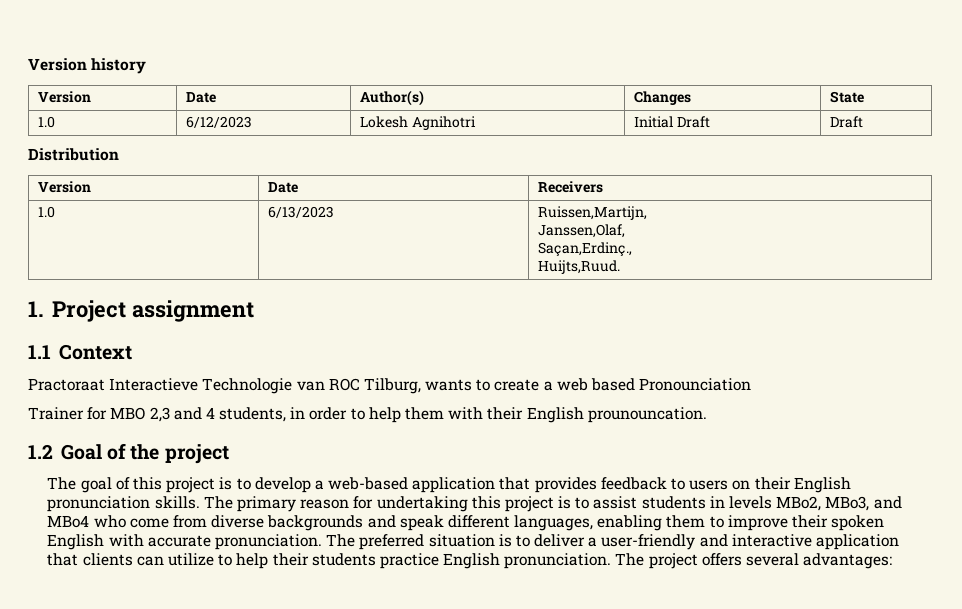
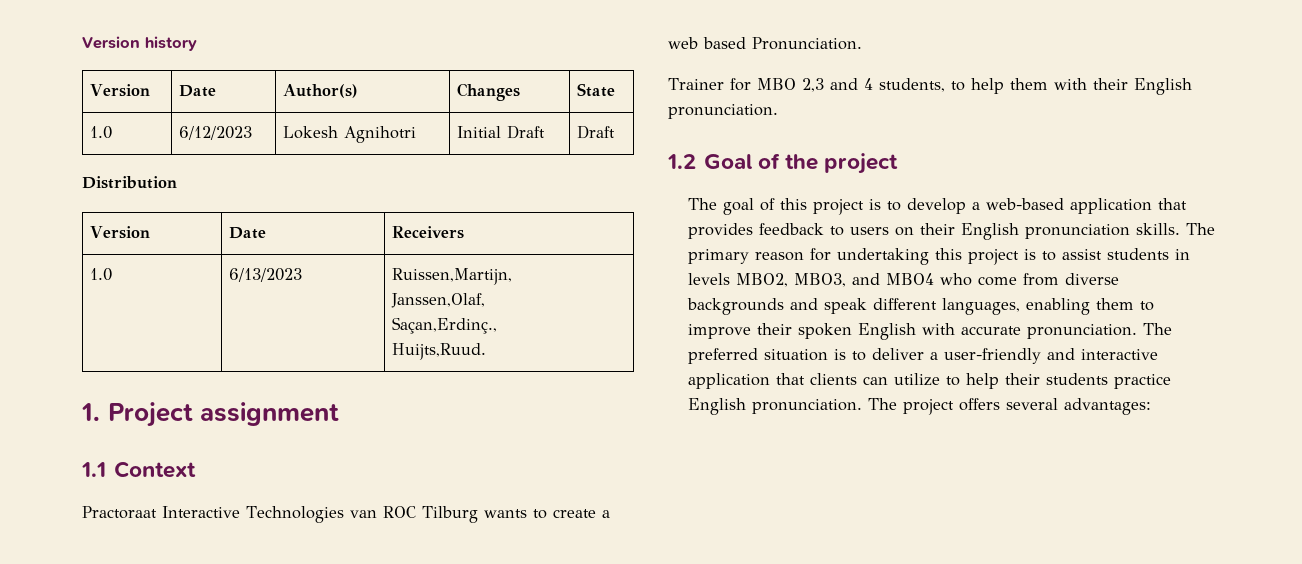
[109,378,293,394] Interactieve Technologie -> [162,506,344,523] Interactive Technologies
[363,378,421,394] Tilburg, -> [421,506,478,523] Tilburg
[639,378,752,391] Pronounciation -> [752,37,862,50] Pronunciation.
[290,407,348,420] in order -> (945, 85) none
[587,407,707,423] prounouncation. -> [668,104,778,119] pronunciation.
[776,496,902,511] [47,515,90,528] MBo2, MBo3, and MBo4 -> [735,273,934,287] MBO2, MBO3, and MBO4

